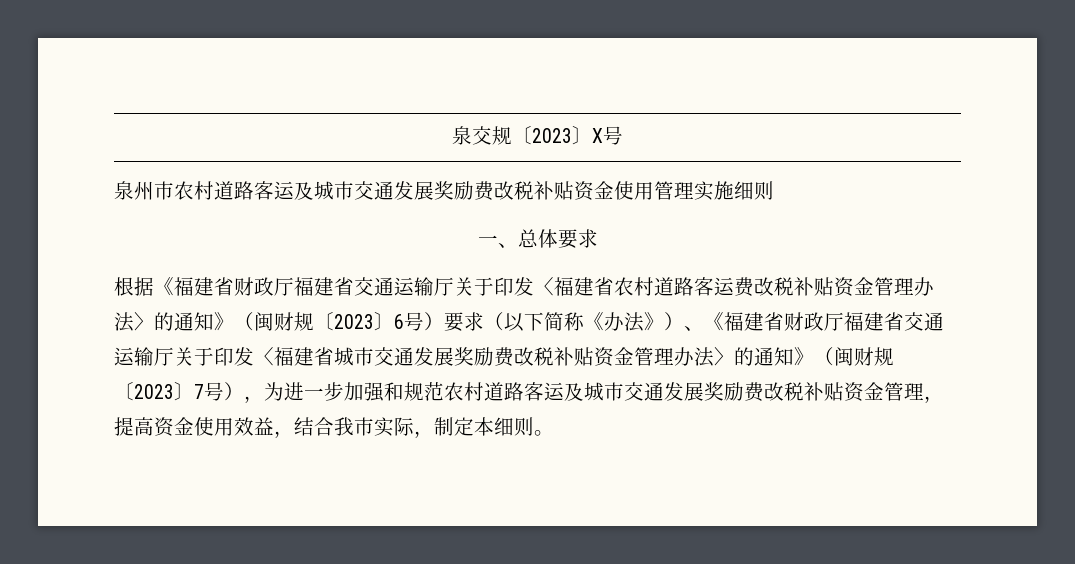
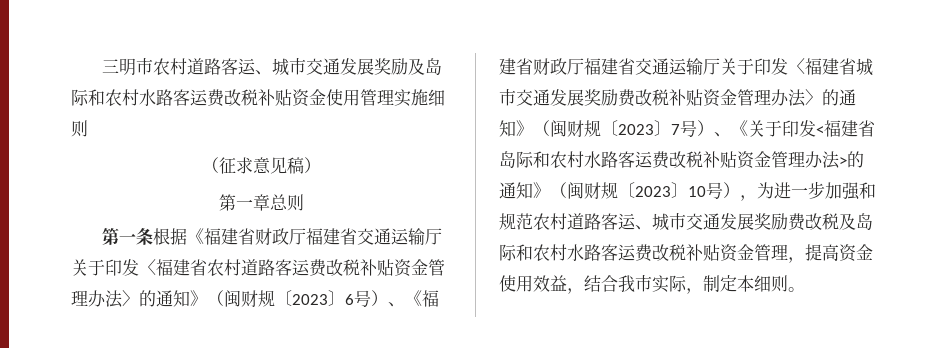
[452,126,623,145] [114,181,154,200] 泉交规〔2023〕X号 // 泉州 -> [102,58,137,76] 三明
[294,181,474,200] 及城市交通发展奖励 -> [255,58,443,76] [71,89,208,107] 、城市交通发展奖励及岛际和农村水路客运
[477,229,598,249] 一、总体要求 // -> [201,157,321,174] [218,194,304,211] [102,227,154,245] （征求意见稿） // 第一章总则 // 第一条
[444,312,684,332] 要求（以下简称《办法》） -> (388, 298) none
(244, 391) none -> [714,120,875,137] [499,151,864,169] [499,182,740,199] 、《关于印发<福建省岛际和农村水路客运费改税补贴资金管理办法>的通知》（闽财规〔2023〕10号）
[564,382,804,402] 及城市交通发展奖励费改税 -> [635,213,873,231] [499,244,686,262] 、城市交通发展奖励费改税及岛际和农村水路客运费改税

